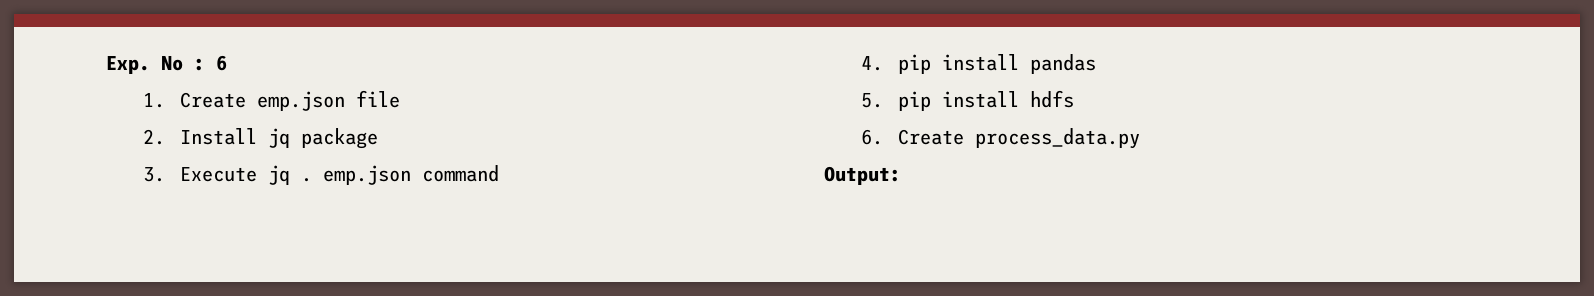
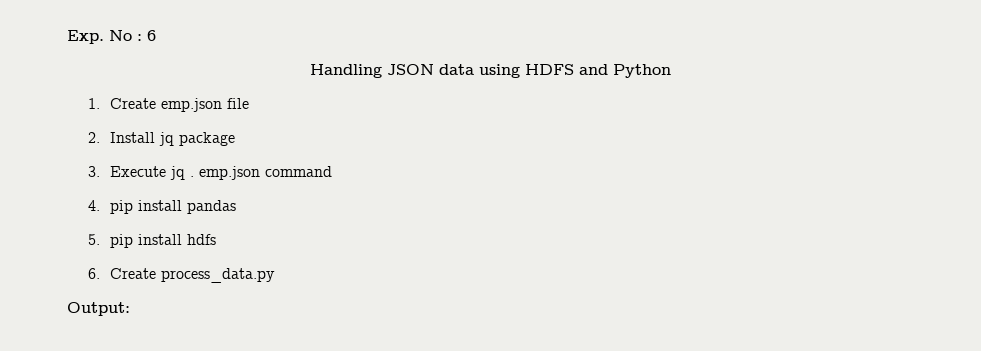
(227, 63) none -> [310,64,671,78] // Handling JSON data using HDFS and Python

